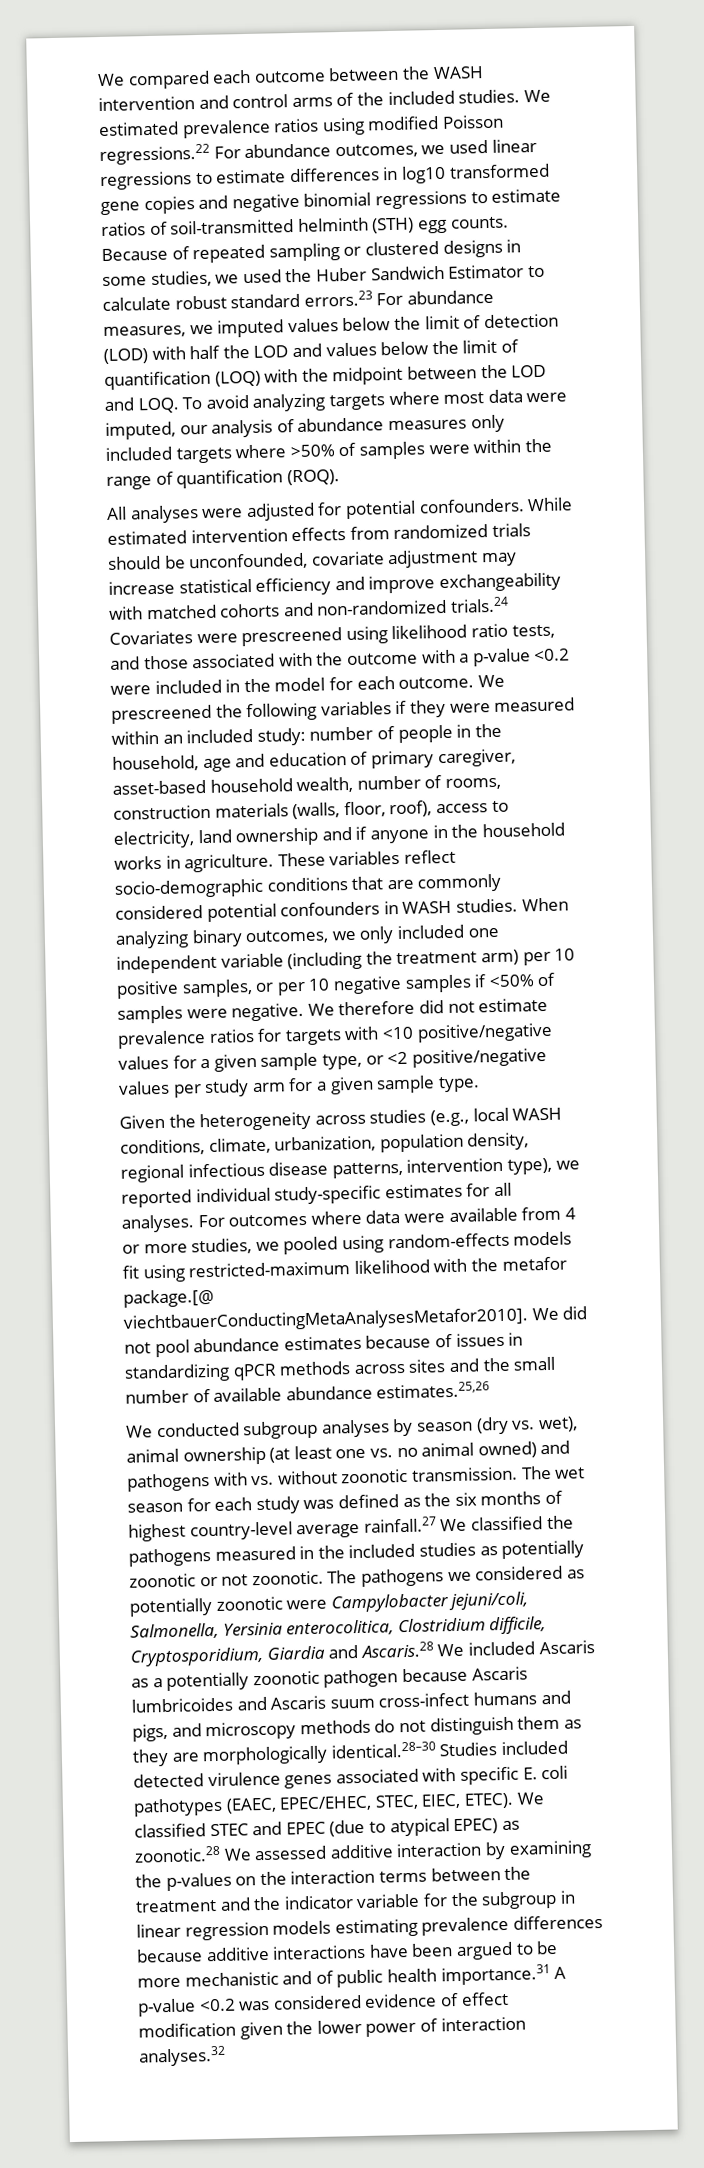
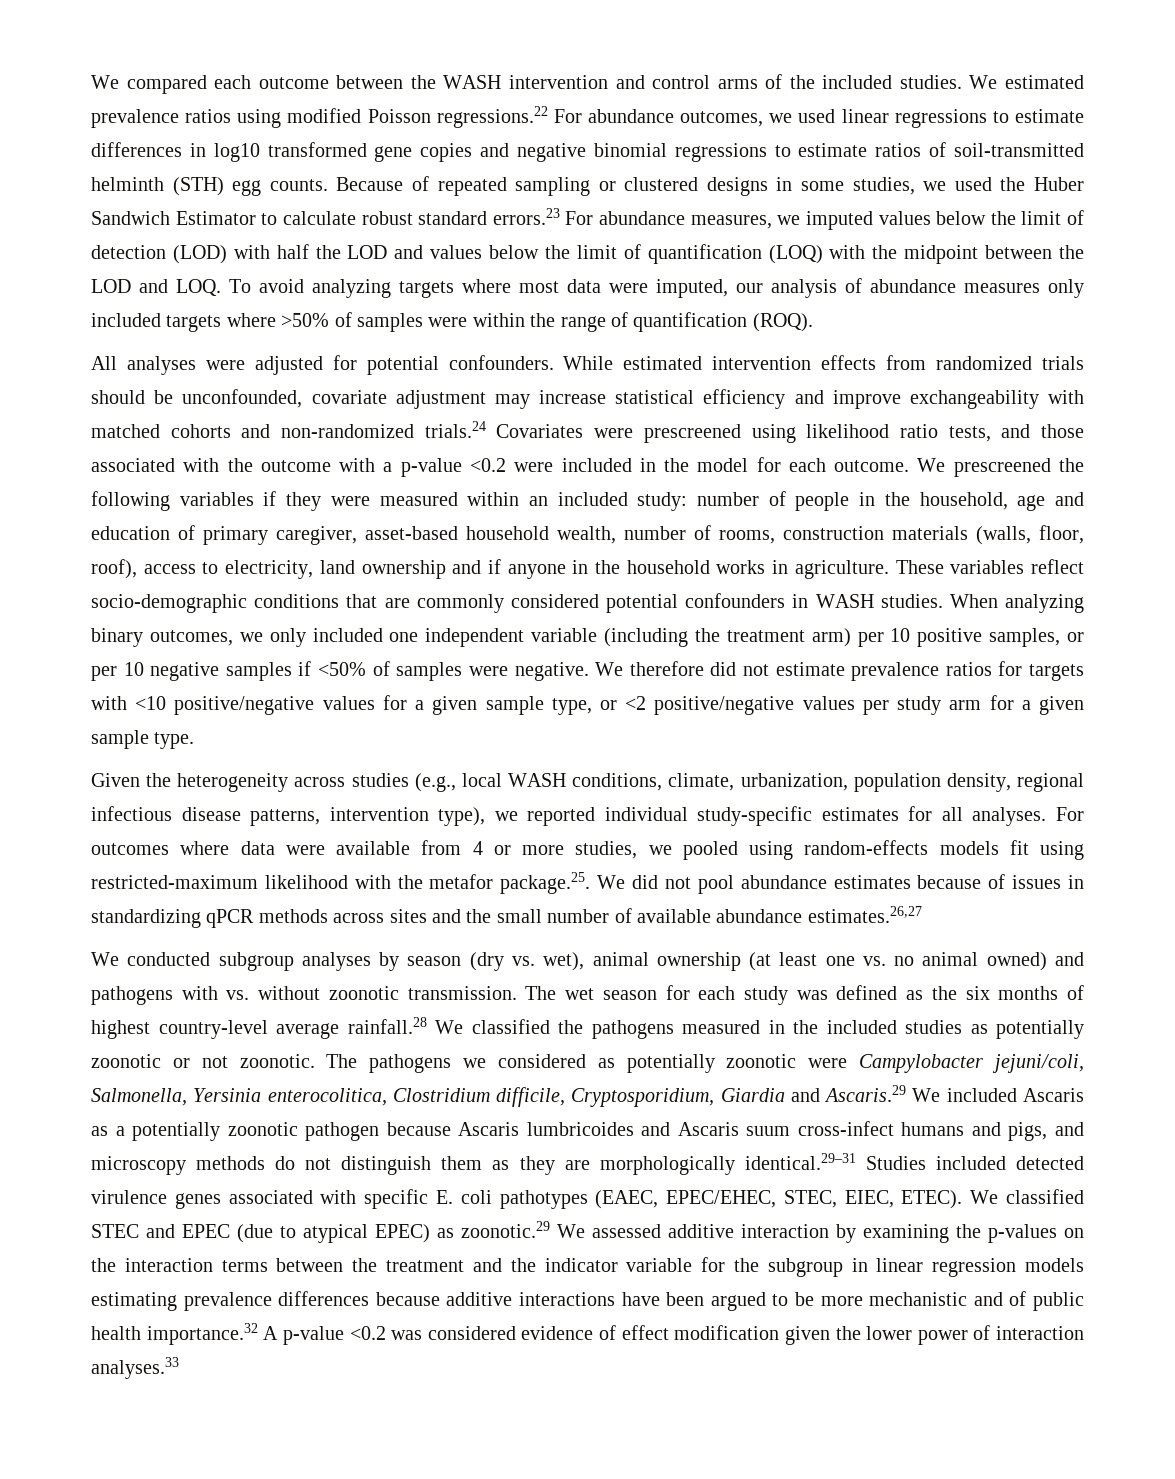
[123,1288,214,1308] [123,1307,529,1333] package.[@ viechtbauerConductingMetaAnalysesMetafor2010]. -> [500,872,591,894] package.25.
[376,1381,491,1399] estimates.25,26 -> [807,906,922,923] estimates.26,27
[363,1516,437,1533] rainfall.27 -> [347,1017,427,1034] rainfall.28
[360,1641,434,1658] Ascaris.28 -> [824,1085,907,1102] Ascaris.29
[330,1741,436,1759] identical.28–30 -> [744,1153,856,1170] identical.29–31
[134,1845,221,1863] zoonotic.28 -> [461,1221,550,1238] zoonotic.29
[440,1964,551,1986] importance.31 -> [146,1323,258,1345] importance.32
[138,2045,226,2067] analyses.32 -> [91,1357,179,1379] analyses.33

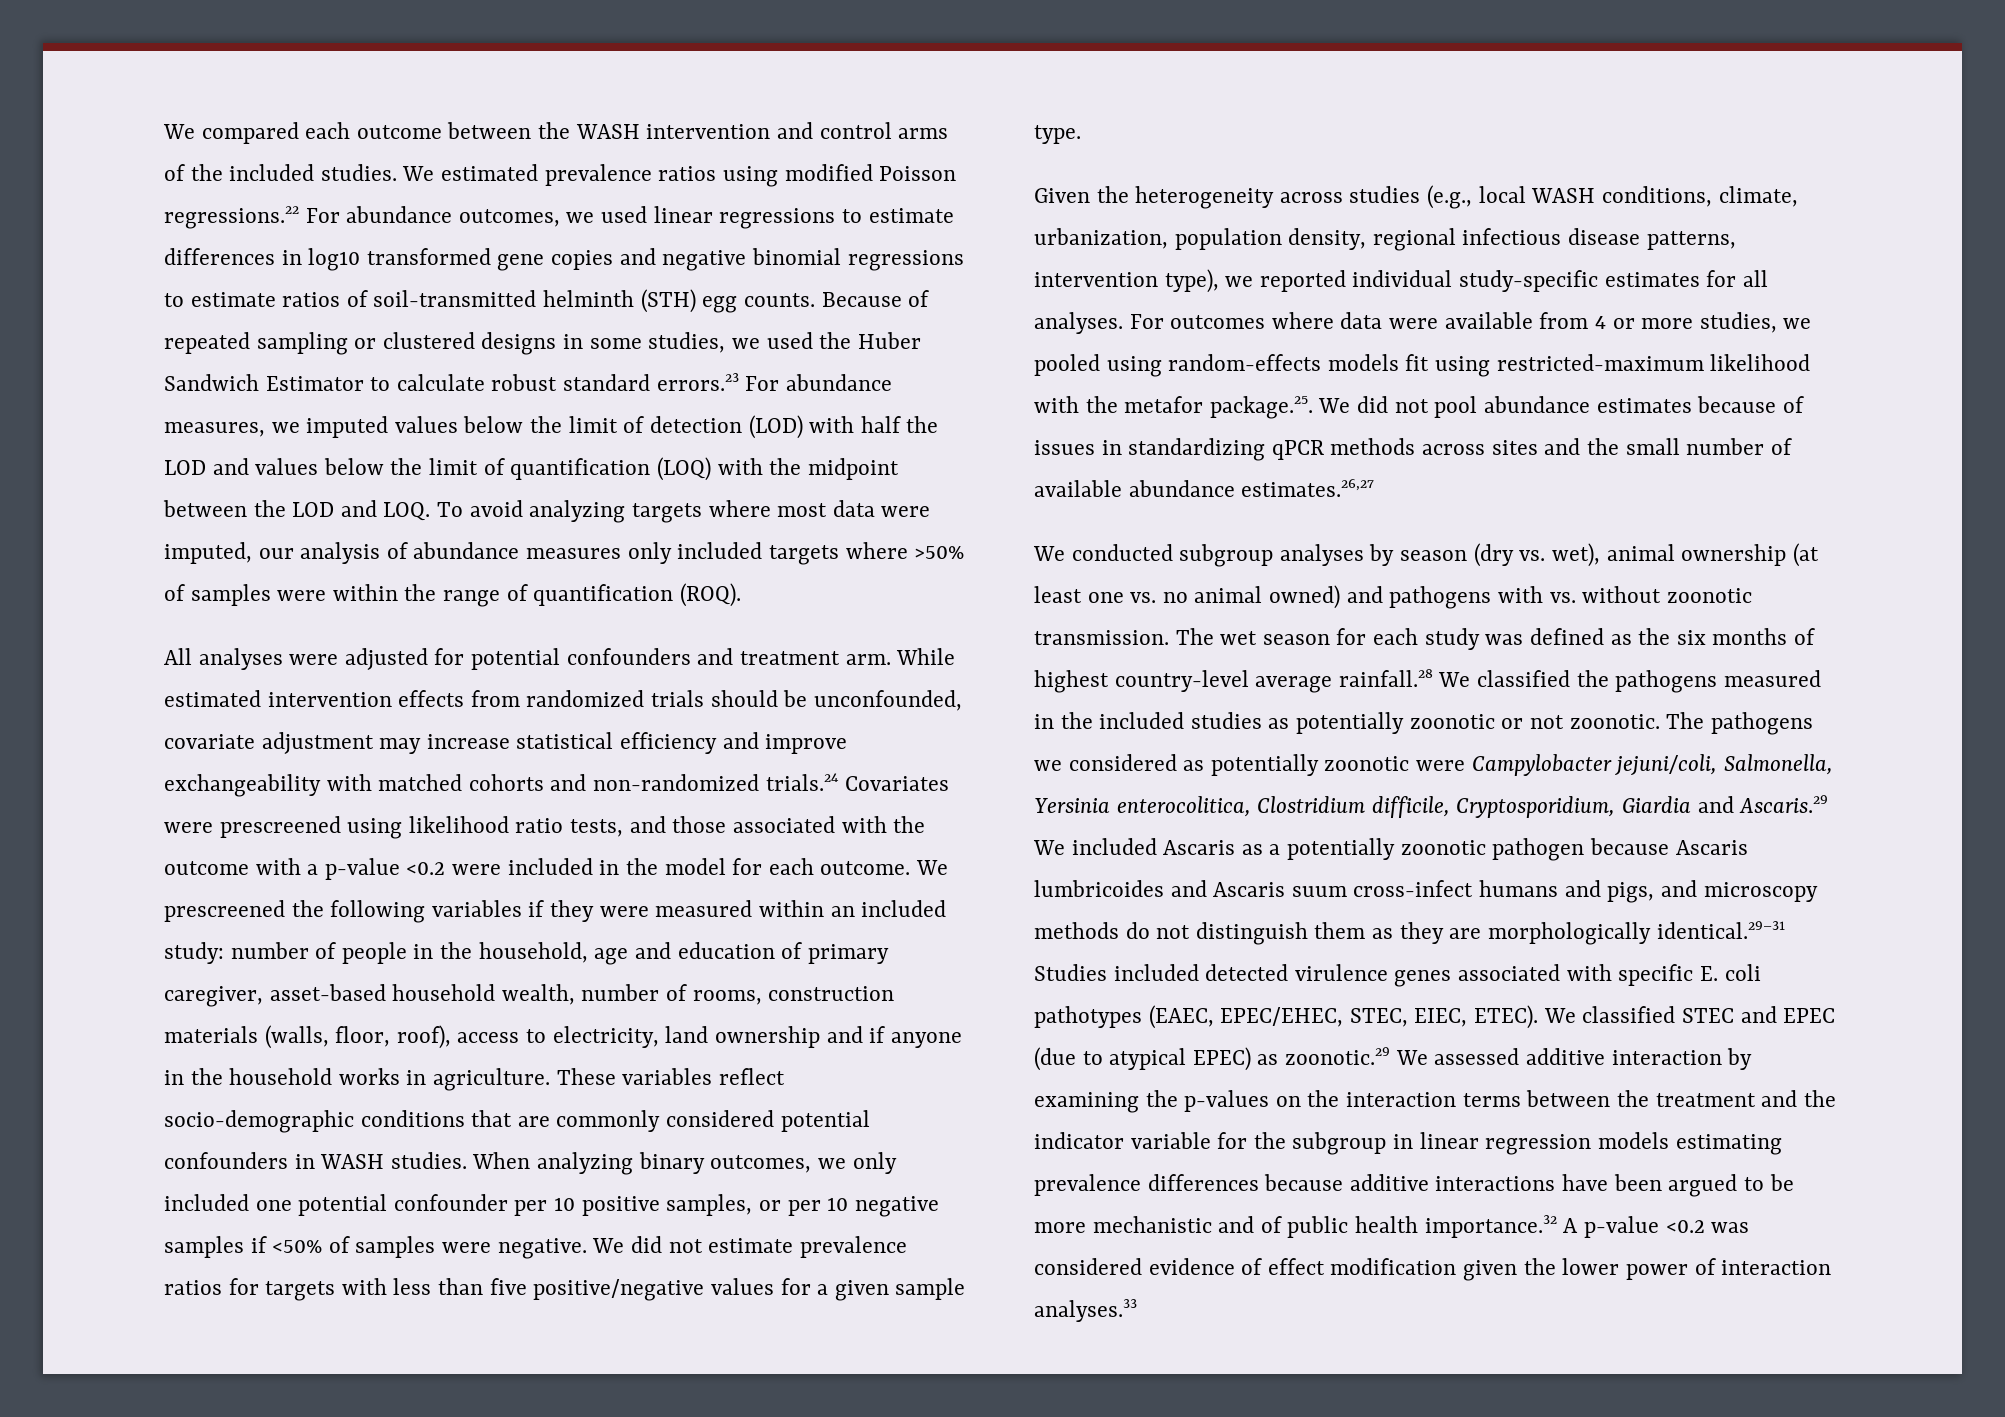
[448,355,554,370] confounders. -> [566,648,891,665] confounders and treatment arm.
[425,628,851,647] independent variable (including the treatment arm) -> [298,1194,508,1216] potential confounder
[629,661,704,676] therefore -> (625, 1245) none
[135,696,167,710] <10 -> [393,1278,527,1295] less than five
[551,695,1084,715] [91,730,149,749] type, or <2 positive/negative values per study arm for a given sample -> (966, 1289) none

